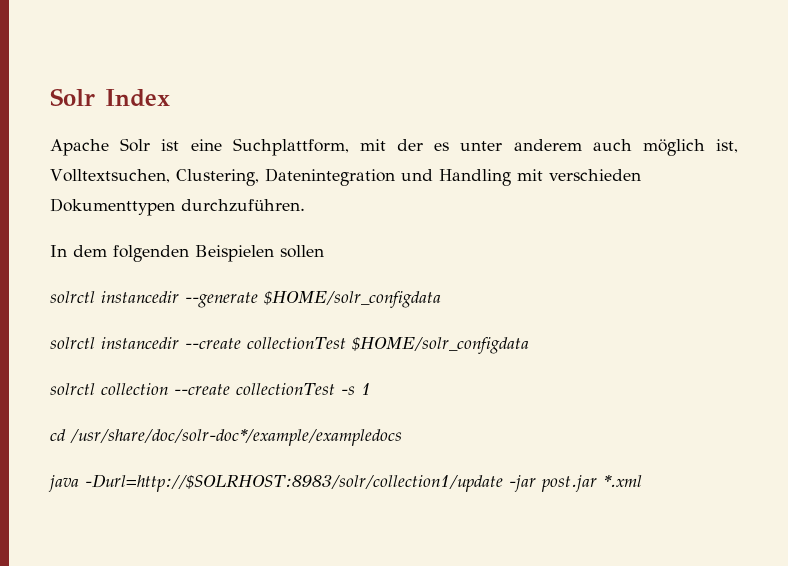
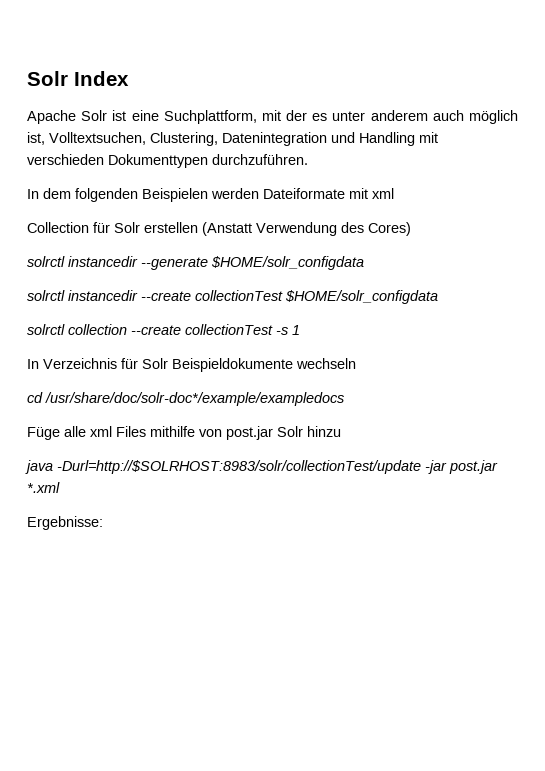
[280,245,324,258] sollen -> [211,188,394,199] [27,222,411,236] werden Dateiformate mit xml // Collection für Solr erstellen (Anstatt Verwendung des Cores)
[50,429,402,446] cd /usr/share/doc/solr-doc*/example/exampledocs -> [27,358,356,372] [27,392,344,406] [27,426,341,440] In Verzeichnis für Solr Beispieldokumente wechseln // cd /usr/share/doc/solr-doc*/example/exampledocs // Füge alle xml Files mithilfe von post.jar Solr hinzu
[85,474,503,492] -Durl=http://$SOLRHOST:8983/solr/collection1/update -> [57,460,421,474] -Durl=http://$SOLRHOST:8983/solr/collectionTest/update
(642, 481) none -> [27,516,103,530] // Ergebnisse:

